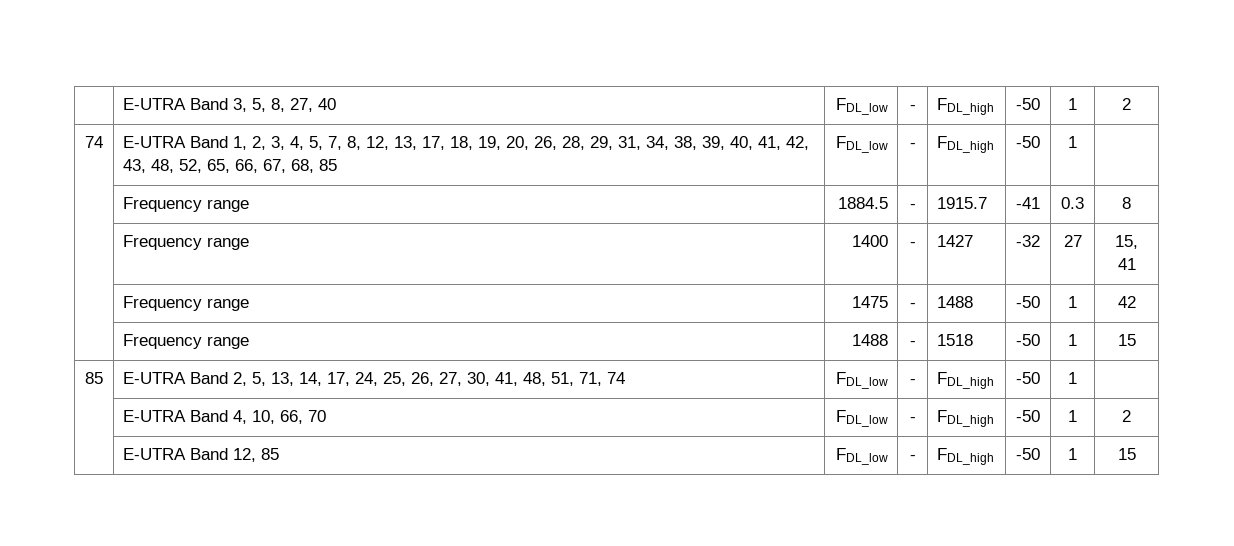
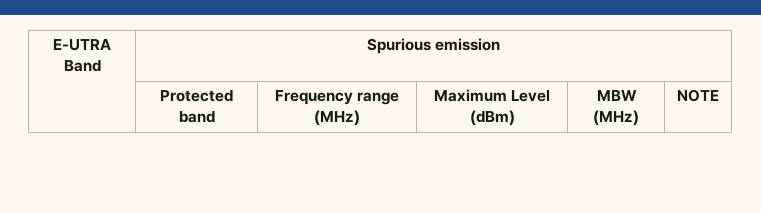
[123,98,337,112] [835,98,888,115] [909,105,916,110] [937,98,995,115] [1016,98,1040,110] [1068,98,1077,110] [1122,98,1131,110] [85,136,103,148] [123,136,810,150] [123,159,338,173] [835,136,888,153] [909,143,916,148] [937,136,995,153] [1016,136,1040,148] [1068,136,1077,148] [123,197,250,212] [837,197,888,209] [909,204,916,209] [937,197,988,209] [1016,197,1040,209] [1061,197,1084,209] [1122,197,1131,209] [123,235,250,250] [851,235,888,247] [909,242,916,247] [937,235,974,247] [1016,235,1040,247] [1063,235,1082,247] [1115,235,1138,249] [1117,258,1136,270] [123,296,250,311] [851,296,888,308] [909,303,916,308] [937,296,974,308] [1016,296,1040,308] [1068,296,1077,308] [1117,296,1136,308] [123,334,250,349] [851,334,888,346] [909,341,916,346] [937,334,974,346] [1016,334,1040,346] [1068,334,1077,346] [1117,334,1136,346] [85,372,103,384] [123,372,626,386] [835,372,888,389] [909,379,916,384] [937,372,995,389] [1016,372,1040,384] [1068,372,1077,384] [123,410,327,424] [835,410,888,427] [909,417,916,422] [937,410,995,427] [1016,410,1040,422] [1068,410,1077,422] [1122,410,1131,422] [123,448,280,462] [835,448,888,465] [909,455,916,460] [937,448,995,465] [1016,448,1040,460] [1068,448,1077,460] [1117,448,1136,460] | E-UTRA Band 3, 5, 8, 27, 40 | FDL_low | - | FDL_high | -50 | 1 | 2 // 74 | E-UTRA Band 1, 2, 3, 4, 5, 7, 8, 12, 13, 17, 18, 19, 20, 26, 28, 29, 31, 34, 38, 39, 40, 41, 42, 43, 48, 52, 65, 66, 67, 68, 85 | FDL_low | - | FDL_high | -50 | 1 | // | Frequency range | 1884.5 | - | 1915.7 | -41 | 0.3 | 8 // | Frequency range | 1400 | - | 1427 | -32 | 27 | 15, 41 // | Frequency range | 1475 | - | 1488 | -50 | 1 | 42 // | Frequency range | 1488 | - | 1518 | -50 | 1 | 15 // 85 | E-UTRA Band 2, 5, 13, 14, 17, 24, 25, 26, 27, 30, 41, 48, 51, 71, 74 | FDL_low | - | FDL_high | -50 | 1 | // | E-UTRA Band 4, 10, 66, 70 | FDL_low | - | FDL_high | -50 | 1 | 2 // | E-UTRA Band 12, 85 | FDL_low | - | FDL_high | -50 | 1 | 15 -> [53,39,111,51] [63,60,101,72] [366,38,501,54] [160,90,233,102] [178,111,215,123] [274,90,400,105] [314,110,360,126] [433,89,551,102] [469,110,515,126] [596,90,637,101] [593,110,639,126] [677,89,719,102] E-UTRA Band | Spurious emission // | Protected band | Frequency range (MHz) | Maximum Level (dBm) | MBW (MHz) | NOTE

